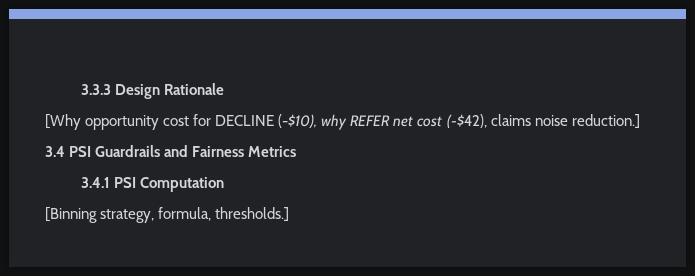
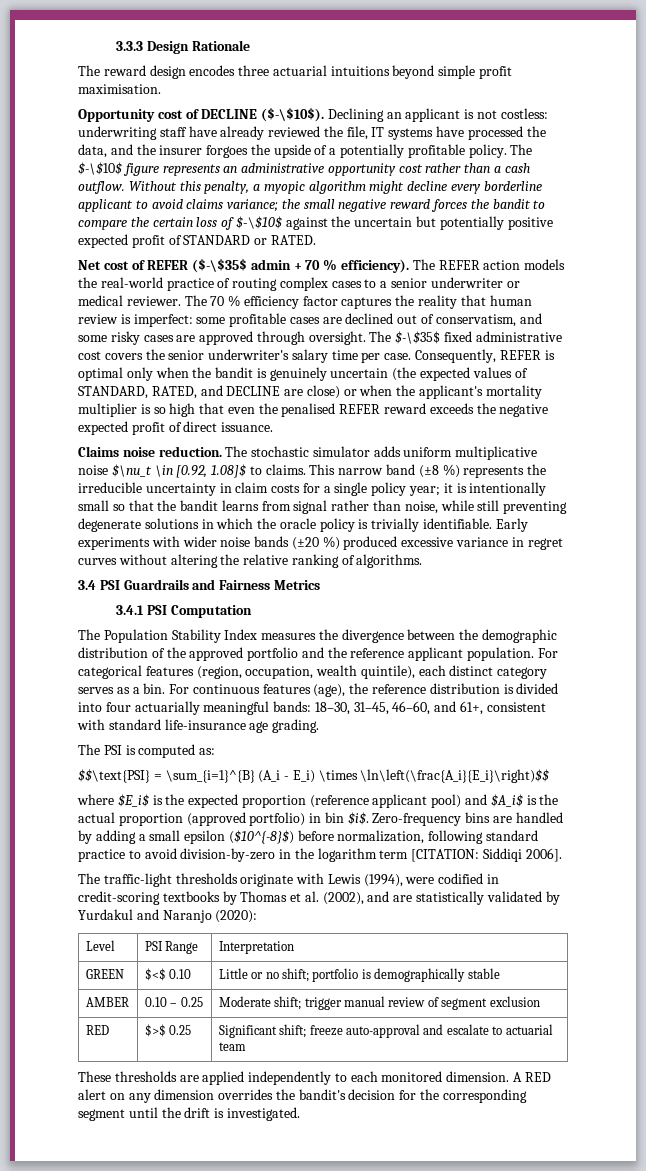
[45,114,640,130] [Why opportunity cost for DECLINE (-$10), why REFER net cost (-$42), claims noise reduction.] -> [78,65,513,79] [78,84,161,94] [78,107,548,122] [78,126,546,140] [78,144,533,158] [78,162,530,176] [78,181,542,194] [78,199,546,212] [78,216,553,230] [78,234,316,248] [78,258,566,273] [78,277,520,291] [78,295,532,309] [78,313,542,327] [78,331,562,345] [78,349,555,363] [78,367,528,381] [78,385,542,399] [78,403,549,417] [78,421,274,435] [78,446,538,460] [78,464,547,478] [78,482,547,496] [78,500,568,514] [78,518,528,532] [78,536,563,550] [78,554,423,568] The reward design encodes three actuarial intuitions beyond simple profit maximisation. // Opportunity cost of DECLINE ($-\$10$). Declining an applicant is not costless: underwriting staff have already reviewed the file, IT systems have processed the data, and the insurer forgoes the upside of a potentially profitable policy. The $-\$10$ figure represents an administrative opportunity cost rather than a cash outflow. Without this penalty, a myopic algorithm might decline every borderline applicant to avoid claims variance; the small negative reward forces the bandit to compare the certain loss of $-\$10$ against the uncertain but potentially positive expected profit of STANDARD or RATED. // Net cost of REFER ($-\$35$ admin + 70 % efficiency). The REFER action models the real-world practice of routing complex cases to a senior underwriter or medical reviewer. The 70 % efficiency factor captures the reality that human review is imperfect: some profitable cases are declined out of conservatism, and some risky cases are approved through oversight. The $-\$35$ fixed administrative cost covers the senior underwriter's salary time per case. Consequently, REFER is optimal only when the bandit is genuinely uncertain (the expected values of STANDARD, RATED, and DECLINE are close) or when the applicant's mortality multiplier is so high that even the penalised REFER reward exceeds the negative expected profit of direct issuance. // Claims noise reduction. The stochastic simulator adds uniform multiplicative noise $\nu_t \in [0.92, 1.08]$ to claims. This narrow band (±8 %) represents the irreducible uncertainty in claim costs for a single policy year; it is intentionally small so that the bandit learns from signal rather than noise, while still preventing degenerate solutions in which the oracle policy is trivially identifiable. Early experiments with wider noise bands (±20 %) produced excessive variance in regret curves without altering the relative ranking of algorithms.
[45,207,290,223] [Binning strategy, formula, thresholds.] -> [78,629,558,643] [78,647,558,661] [78,665,548,679] [78,683,559,697] [78,701,546,715] [77,719,320,733] [78,744,216,758] [78,769,550,783] [77,794,559,808] [78,812,563,826] [78,830,539,844] [78,848,562,862] [78,873,500,887] [78,891,560,905] [78,909,258,923] [85,940,115,951] [144,941,199,954] [218,941,294,954] [85,969,124,979] [144,968,192,981] [218,968,500,982] [85,997,129,1007] [144,997,203,1007] [218,996,540,1010] [85,1025,109,1035] [144,1024,192,1037] [218,1024,553,1038] [218,1042,246,1051] [78,1071,551,1085] [78,1089,527,1103] [78,1107,300,1121] The Population Stability Index measures the divergence between the demographic distribution of the approved portfolio and the reference applicant population. For categorical features (region, occupation, wealth quintile), each distinct category serves as a bin. For continuous features (age), the reference distribution is divided into four actuarially meaningful bands: 18–30, 31–45, 46–60, and 61+, consistent with standard life-insurance age grading. // The PSI is computed as: // $$\text{PSI} = \sum_{i=1}^{B} (A_i - E_i) \times \ln\left(\frac{A_i}{E_i}\right)$$ // where $E_i$ is the expected proportion (reference applicant pool) and $A_i$ is the actual proportion (approved portfolio) in bin $i$. Zero-frequency bins are handled by adding a small epsilon ($10^{-8}$) before normalization, following standard practice to avoid division-by-zero in the logarithm term [CITATION: Siddiqi 2006]. // The traffic-light thresholds originate with Lewis (1994), were codified in credit-scoring textbooks by Thomas et al. (2002), and are statistically validated by Yurdakul and Naranjo (2020): // Level | PSI Range | Interpretation // GREEN | $<$ 0.10 | Little or no shift; portfolio is demographically stable // AMBER | 0.10 – 0.25 | Moderate shift; trigger manual review of segment exclusion // RED | $>$ 0.25 | Significant shift; freeze auto-approval and escalate to actuarial team // These thresholds are applied independently to each monitored dimension. A RED alert on any dimension overrides the bandit's decision for the corresponding segment until the drift is investigated.

